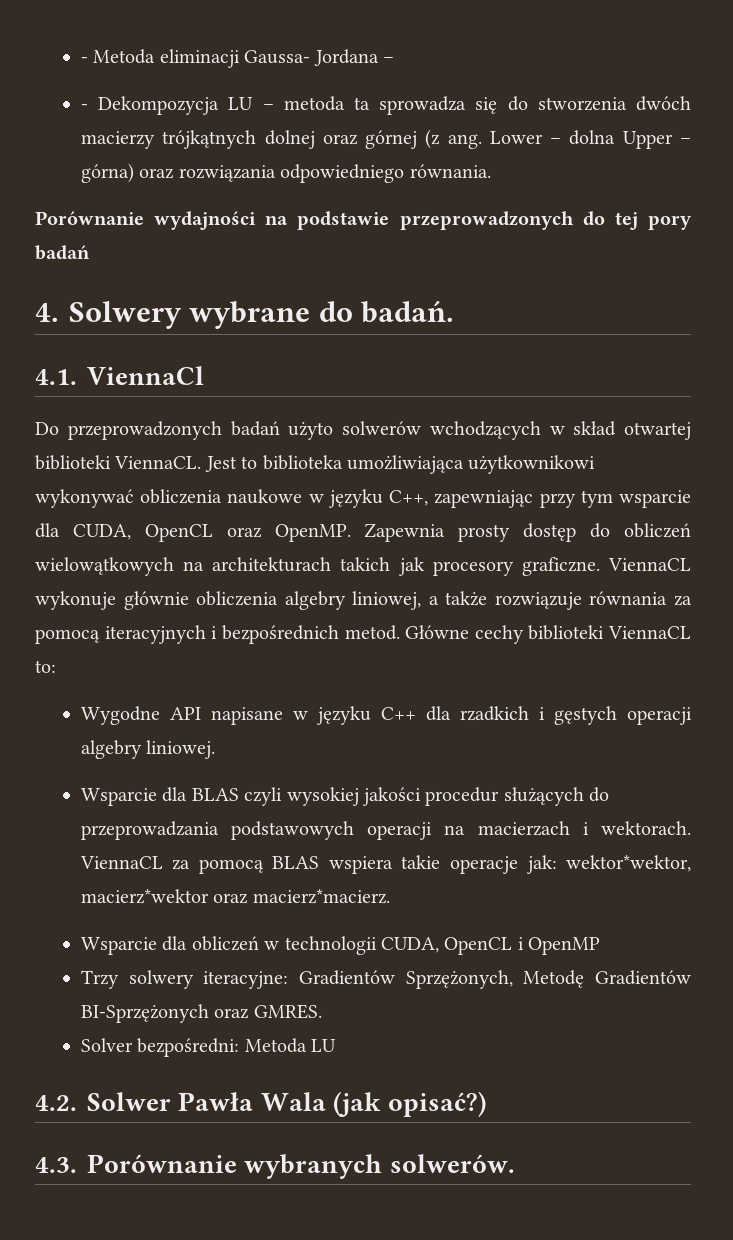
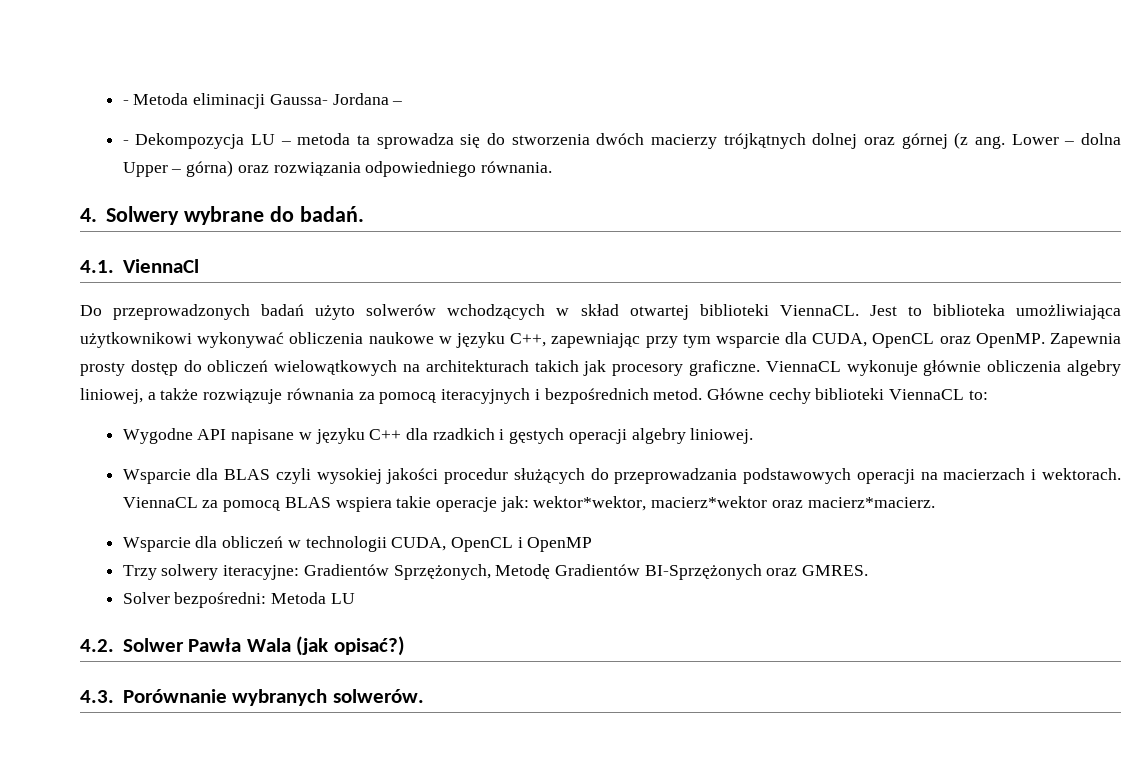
[35,211,692,230] [35,245,90,260] // Porównanie wydajności na podstawie przeprowadzonych do tej pory badań -> (552, 167) none

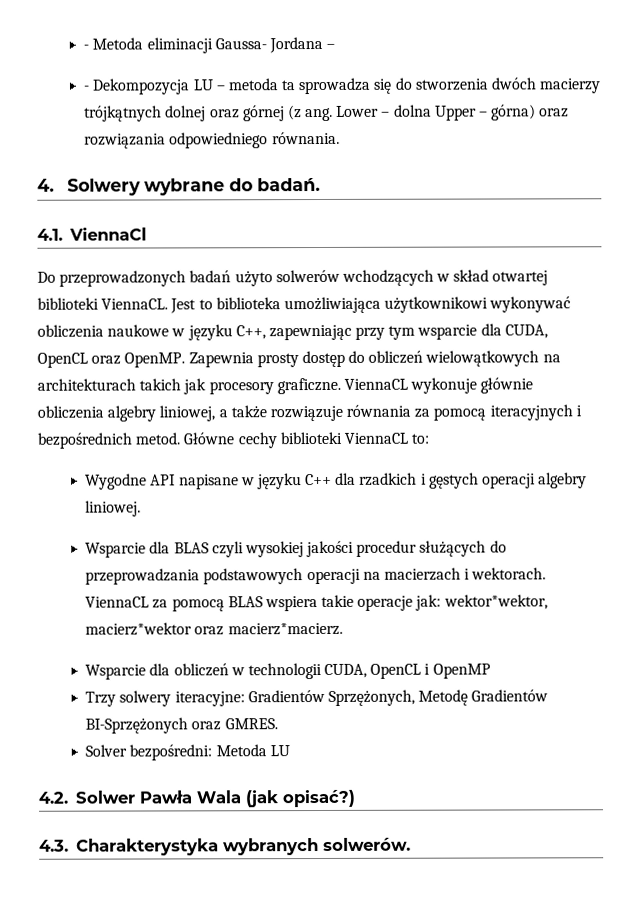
[122,689,227,703] Porównanie -> [75,838,219,856] Charakterystyka

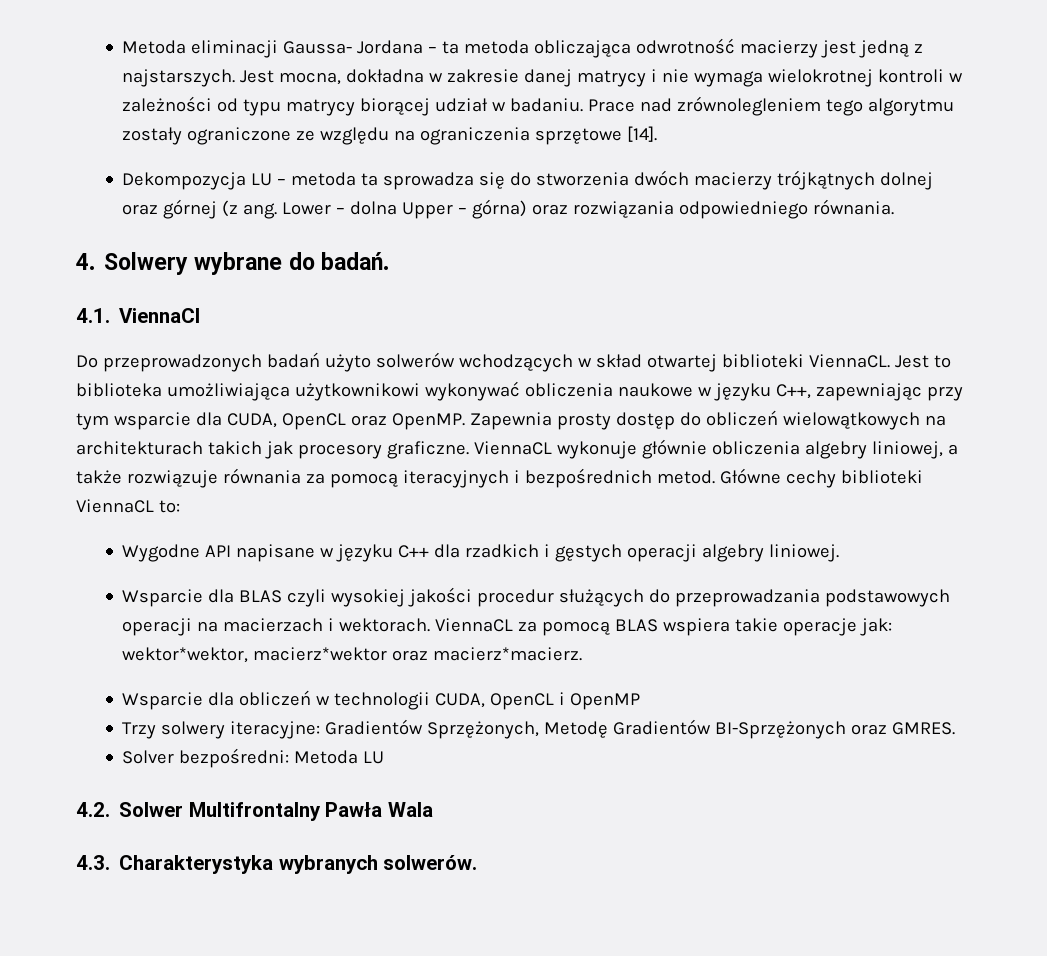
[83,44,90,50] - -> (122, 47) none
[83,85,90,91] // - -> [442,38,924,58] [122,69,964,87] [122,96,955,116] [122,126,658,145] ta metoda obliczająca odwrotność macierzy jest jedną z najstarszych. Jest mocna, dokładna w zakresie danej matrycy i nie wymaga wielokrotnej kontroli w zależności od typu matrycy biorącej udział w badaniu. Prace nad zrównolegleniem tego algorytmu zostały ograniczone ze względu na ograniczenia sprzętowe [14]. //
(135, 797) none -> [188,802,321,821] Multifrontalny
[244,789,356,808] (jak opisać?) -> (433, 809) none

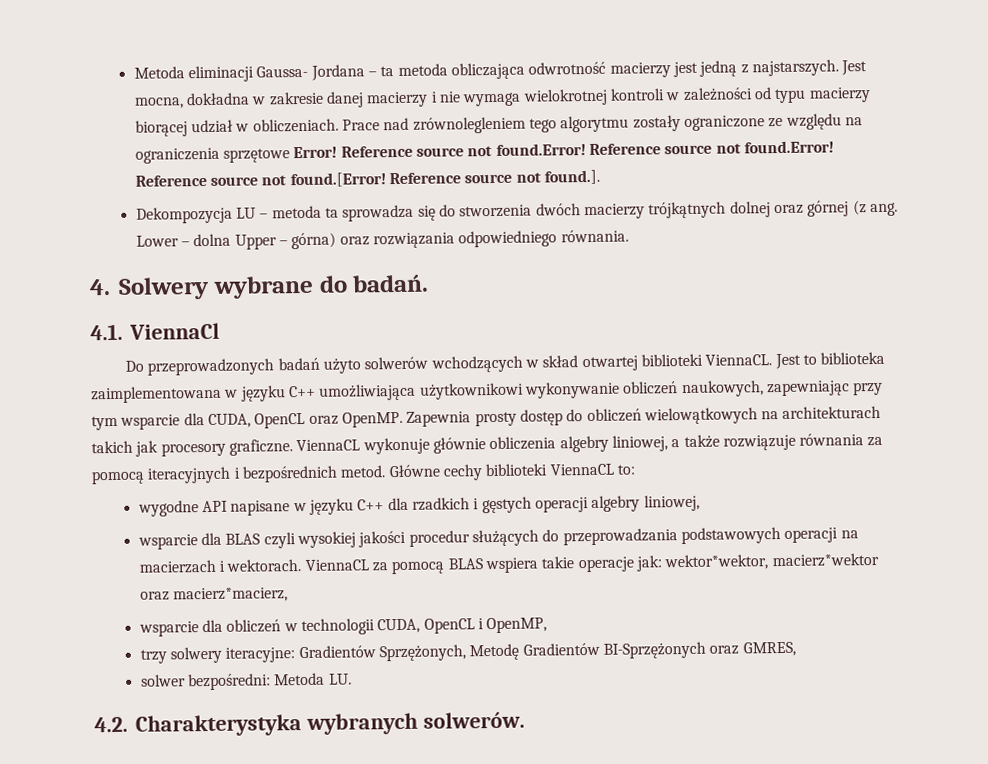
[577,70,647,87] matrycy -> [366,91,429,108] macierzy
[286,99,356,116] matrycy -> [808,87,871,103] macierzy
[510,98,584,112] badaniu. -> [252,118,339,133] obliczeniach.
[627,126,658,142] [14]. -> [293,140,834,159] [134,169,600,188] Error! Reference source not found.Error! Reference source not found.Error! Reference source not found.[Error! Reference source not found.].
[166,381,811,401] umożliwiająca użytkownikowi wykonywać obliczenia naukowe w języku C++, -> [91,380,764,404] zaimplementowana w języku C++ umożliwiająca użytkownikowi wykonywanie obliczeń naukowych,
[122,544,201,562] Wygodne -> [137,500,199,517] wygodne
[769,544,840,562] [122,589,204,607] liniowej. // Wsparcie -> [643,494,700,512] [137,534,198,550] liniowej, // wsparcie
[433,647,583,661] [122,692,204,710] macierz*macierz. // Wsparcie -> [173,587,289,603] [138,621,199,637] macierz*macierz, // wsparcie
[570,693,641,710] [122,722,157,739] OpenMP // Trzy -> [486,617,548,634] [139,649,167,664] OpenMP, // trzy
[892,722,956,735] [122,748,385,768] [76,802,433,821] [76,855,110,870] GMRES. // Solver bezpośredni: Metoda LU // 4.2. Solwer Multifrontalny Pawła Wala // 4.3. -> [742,641,796,657] [140,672,352,691] [94,716,128,733] GMRES, // solwer bezpośredni: Metoda LU. // 4.2.

